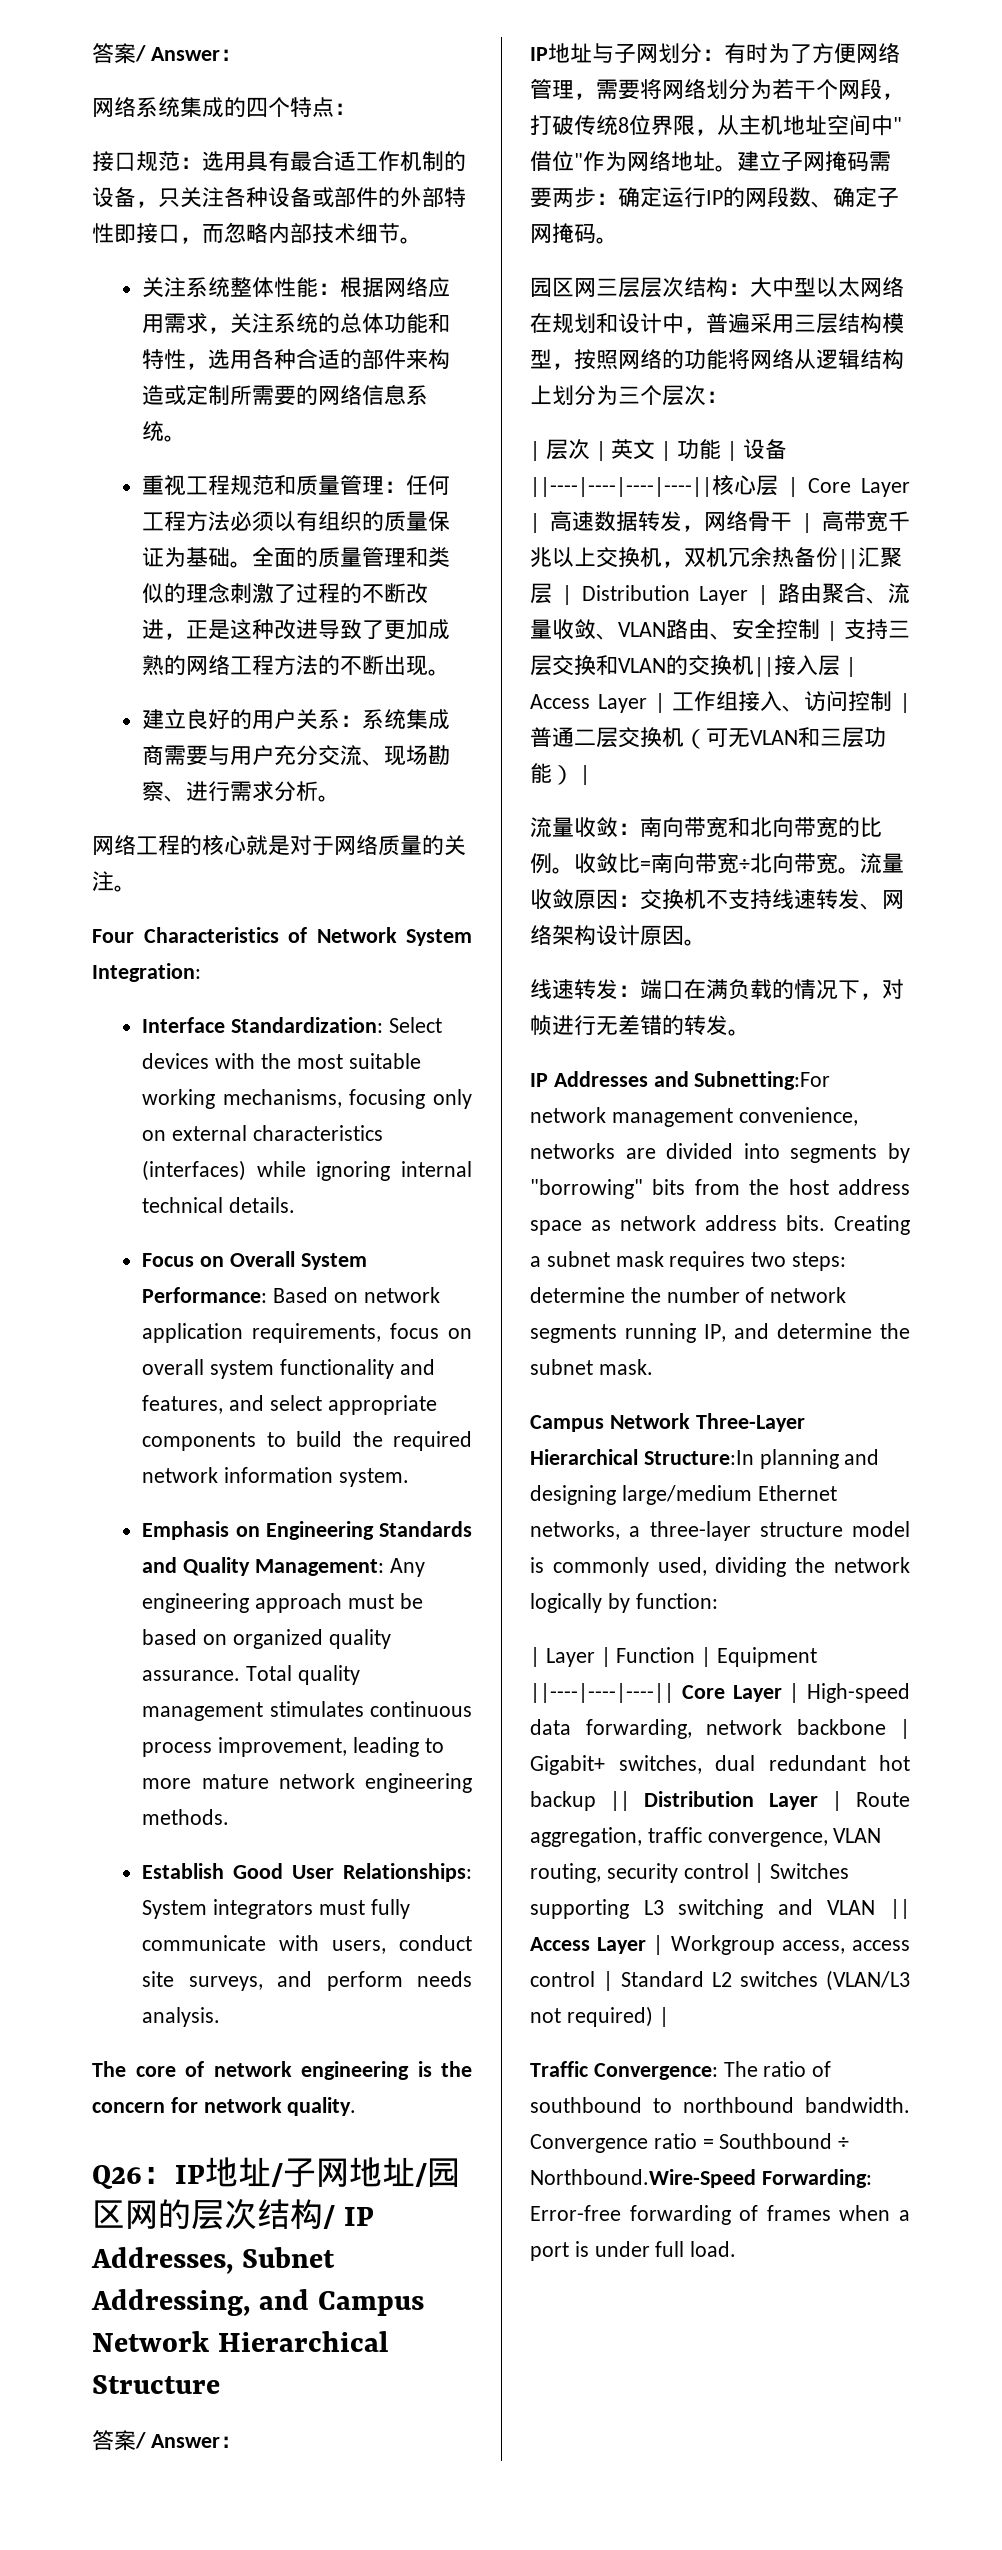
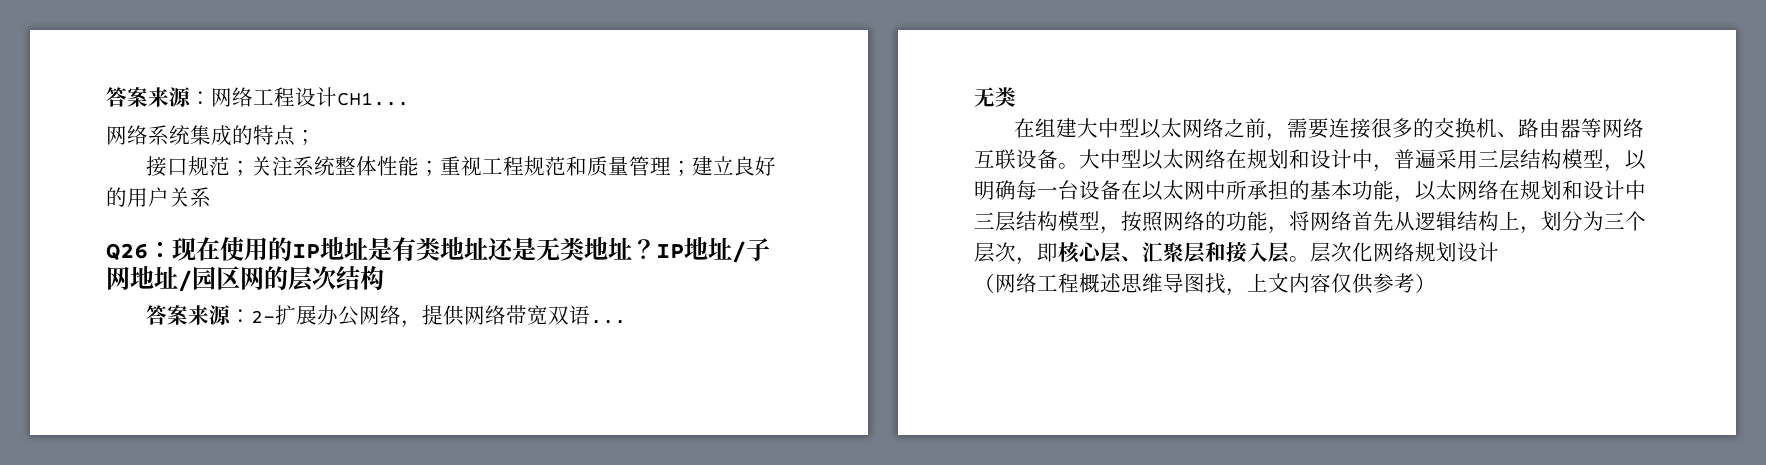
[92,43,242,64] 答案/ Answer： -> [106,87,409,107] 答案来源：网络工程设计CH1...
[246,97,356,117] 四个特点： -> [253,125,316,146] 特点；
[180,150,466,172] [92,187,466,208] [92,222,422,244] [142,277,451,298] [142,313,451,334] [142,348,451,370] [142,384,429,406] [142,421,187,442] ：选用具有最合适工作机制的设备，只关注各种设备或部件的外部特性即接口，而忽略内部技术细节。 // 关注系统整体性能：根据网络应用需求，关注系统的总体功能和特性，选用各种合适的部件来构造或定制所需要的网络信息系统。 // -> [229,156,440,176] ；关注系统整体性能；
[384,475,451,495] [142,511,451,532] [142,547,451,568] [142,583,429,604] [142,619,451,640] [142,655,451,676] ：任何工程方法必须以有组织的质量保证为基础。全面的质量管理和类似的理念刺激了过程的不断改进，正是这种改进导致了更加成熟的网络工程方法的不断出现。 // -> [670,160,692,176] ；
[340,709,451,730] [142,745,451,766] [142,781,341,802] [92,835,466,856] [92,871,136,892] [92,927,472,946] [92,963,201,982] [142,1017,443,1033] [142,1053,421,1069] [142,1089,472,1109] [142,1125,384,1141] [142,1160,472,1181] [142,1197,296,1213] [142,1251,367,1270] [142,1287,440,1303] [142,1323,472,1343] [142,1359,435,1379] [142,1395,437,1415] [142,1431,472,1451] [142,1467,410,1487] [142,1521,473,1540] [142,1557,425,1577] [142,1593,423,1613] [142,1629,391,1649] [142,1665,361,1685] [142,1701,472,1721] [142,1737,444,1757] [142,1773,473,1793] [142,1809,230,1825] [142,1863,472,1882] [142,1899,410,1919] [142,1935,472,1954] [142,1971,472,1991] [142,2007,221,2027] [92,2061,472,2080] [92,2097,357,2116] [92,2165,175,2189] ：系统集成商需要与用户充分交流、现场勘察、进行需求分析。 // 网络工程的核心就是对于网络质量的关注。 // Four Characteristics of Network System Integration: // Interface Standardization: Select devices with the most suitable working mechanisms, focusing only on external characteristics (interfaces) while ignoring internal technical details. // Focus on Overall System Performance: Based on network application requirements, focus on overall system functionality and features, and select appropriate components to build the required network information system. // Emphasis on Engineering Standards and Quality Management: Any engineering approach must be based on organized quality assurance. Total quality management stimulates continuous process improvement, leading to more mature network engineering methods. // Establish Good User Relationships: System integrators must fully communicate with users, conduct site surveys, and perform needs analysis. // The core of network engineering is the concern for network quality. // Q26： -> [106,236,656,261] // Q26：现在使用的IP地址是有类地址还是无类地址？
[323,2205,374,2229] [91,2247,335,2274] [91,2289,424,2316] [92,2331,388,2352] [92,2375,220,2394] [92,2430,242,2451] [530,43,900,64] [530,78,904,100] [530,114,902,136] [530,151,891,172] [530,187,899,208] [530,223,618,244] [530,277,750,298] / IP Addresses, Subnet Addressing, and Campus Network Hierarchical Structure // 答案/ Answer： // IP地址与子网划分：有时为了方便网络管理，需要将网络划分为若干个网段，打破传统8位界限，从主机地址空间中"借位"作为网络地址。建立子网掩码需要两步：确定运行IP的网段数、确定子网掩码。 // 园区网三层层次结构： -> [145,305,626,328] [974,87,1016,107] [1013,118,1644,141] [974,149,1079,169] // 答案来源：2-扩展办公网络，提供网络带宽双语... // 无类 // 在组建大中型以太网络之前，需要连接很多的交换机、路由器等网络互联设备。
(574, 366) none -> [1625,150,1646,170] [974,180,1646,203] [974,211,1121,234] 以明确每一台设备在以太网中所承担的基本功能，以太网络在规划和设计中三层结构模型，
[728,348,794,369] 将网络 -> [1268,211,1394,234] ，将网络首先
(552, 395) none -> [1520,226,1541,234] ，
[706,391,728,403] [530,439,787,461] [530,475,910,497] [530,511,910,533] [530,547,902,569] [530,582,910,605] [530,619,910,641] [530,655,856,677] [530,690,910,713] [530,727,886,749] [530,763,590,785] [530,817,882,838] [530,853,904,874] [530,889,904,910] [530,925,706,946] [530,979,904,1000] [530,1014,750,1036] [530,1071,831,1090] [530,1107,858,1127] [530,1143,910,1163] [530,1179,910,1199] [530,1215,910,1235] [530,1251,847,1271] [530,1287,847,1303] [530,1323,910,1343] [530,1359,653,1375] [530,1413,805,1432] [530,1449,880,1469] [530,1485,837,1505] [530,1521,910,1541] [530,1557,910,1577] [530,1593,718,1613] [530,1647,818,1667] [530,1683,910,1703] [530,1719,910,1739] [530,1755,910,1775] [530,1791,910,1811] [530,1827,882,1847] [530,1863,850,1883] [530,1899,910,1919] [530,1935,910,1955] [530,1970,910,1991] [530,2006,669,2027] [530,2061,832,2080] [530,2097,910,2113] [530,2133,850,2153] [530,2169,872,2188] [530,2205,910,2225] [530,2241,737,2261] ： // | 层次 | 英文 | 功能 | 设备||----|----|----|----||核心层 | Core Layer | 高速数据转发，网络骨干 | 高带宽千兆以上交换机，双机冗余热备份||汇聚层 | Distribution Layer | 路由聚合、流量收敛、VLAN路由、安全控制 | 支持三层交换和VLAN的交换机||接入层 | Access Layer | 工作组接入、访问控制 | 普通二层交换机（可无VLAN和三层功能） | // 流量收敛：南向带宽和北向带宽的比例。收敛比=南向带宽÷北向带宽。流量收敛原因：交换机不支持线速转发、网络架构设计原因。 // 线速转发：端口在满负载的情况下，对帧进行无差错的转发。 // IP Addresses and Subnetting:For network management convenience, networks are divided into segments by "borrowing" bits from the host address space as network address bits. Creating a subnet mask requires two steps: determine the number of network segments running IP, and determine the subnet mask. // Campus Network Three-Layer Hierarchical Structure:In planning and designing large/medium Ethernet networks, a three-layer structure model is commonly used, dividing the network logically by function: // | Layer | Function | Equipment ||----|----|----|| Core Layer | High-speed data forwarding, network backbone | Gigabit+ switches, dual redundant hot backup || Distribution Layer | Route aggregation, traffic convergence, VLAN routing, security control | Switches supporting L3 switching and VLAN || Access Layer | Workgroup access, access control | Standard L2 switches (VLAN/L3 not required) | // Traffic Convergence: The ratio of southbound to northbound bandwidth. Convergence ratio = Southbound ÷ Northbound.Wire-Speed Forwarding: Error-free forwarding of frames when a port is under full load. -> [1016,242,1499,265] [974,273,1436,296] ，即核心层、汇聚层和接入层。层次化网络规划设计 // （网络工程概述思维导图找，上文内容仅供参考）

